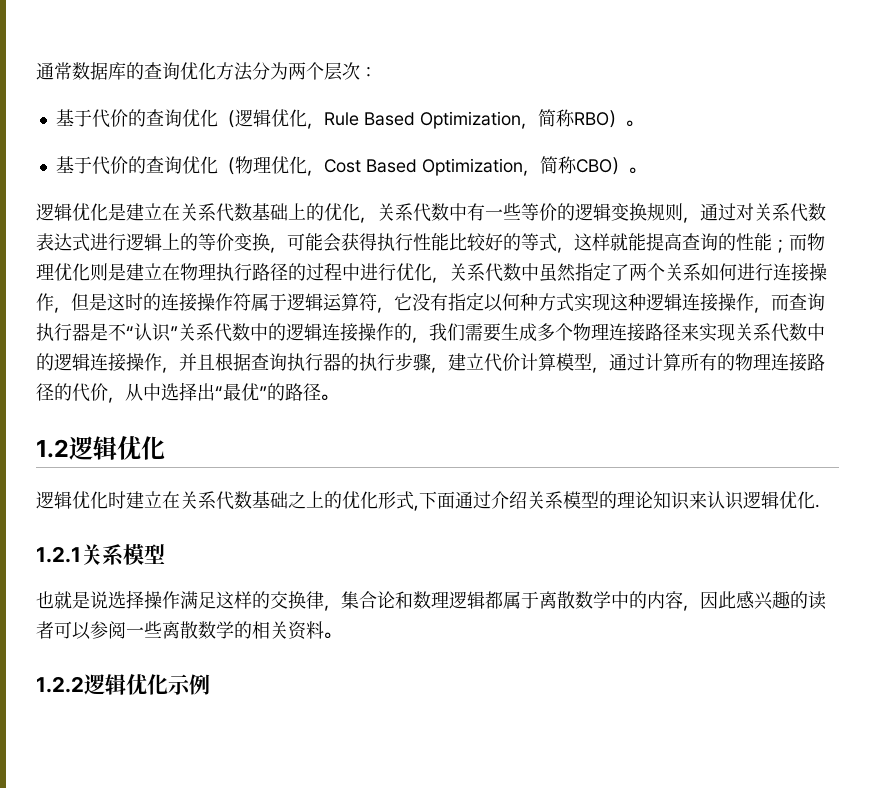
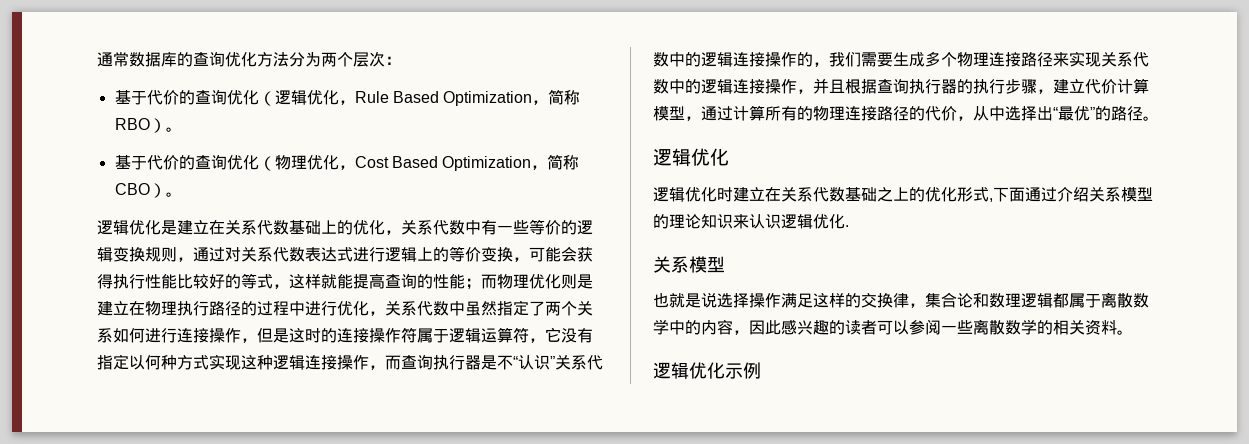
[36,439,69,458] 1.2 -> (1159, 118) none
[36,546,81,563] 1.2.1 -> (849, 226) none
[36,676,84,693] 1.2.2 -> (1133, 332) none

